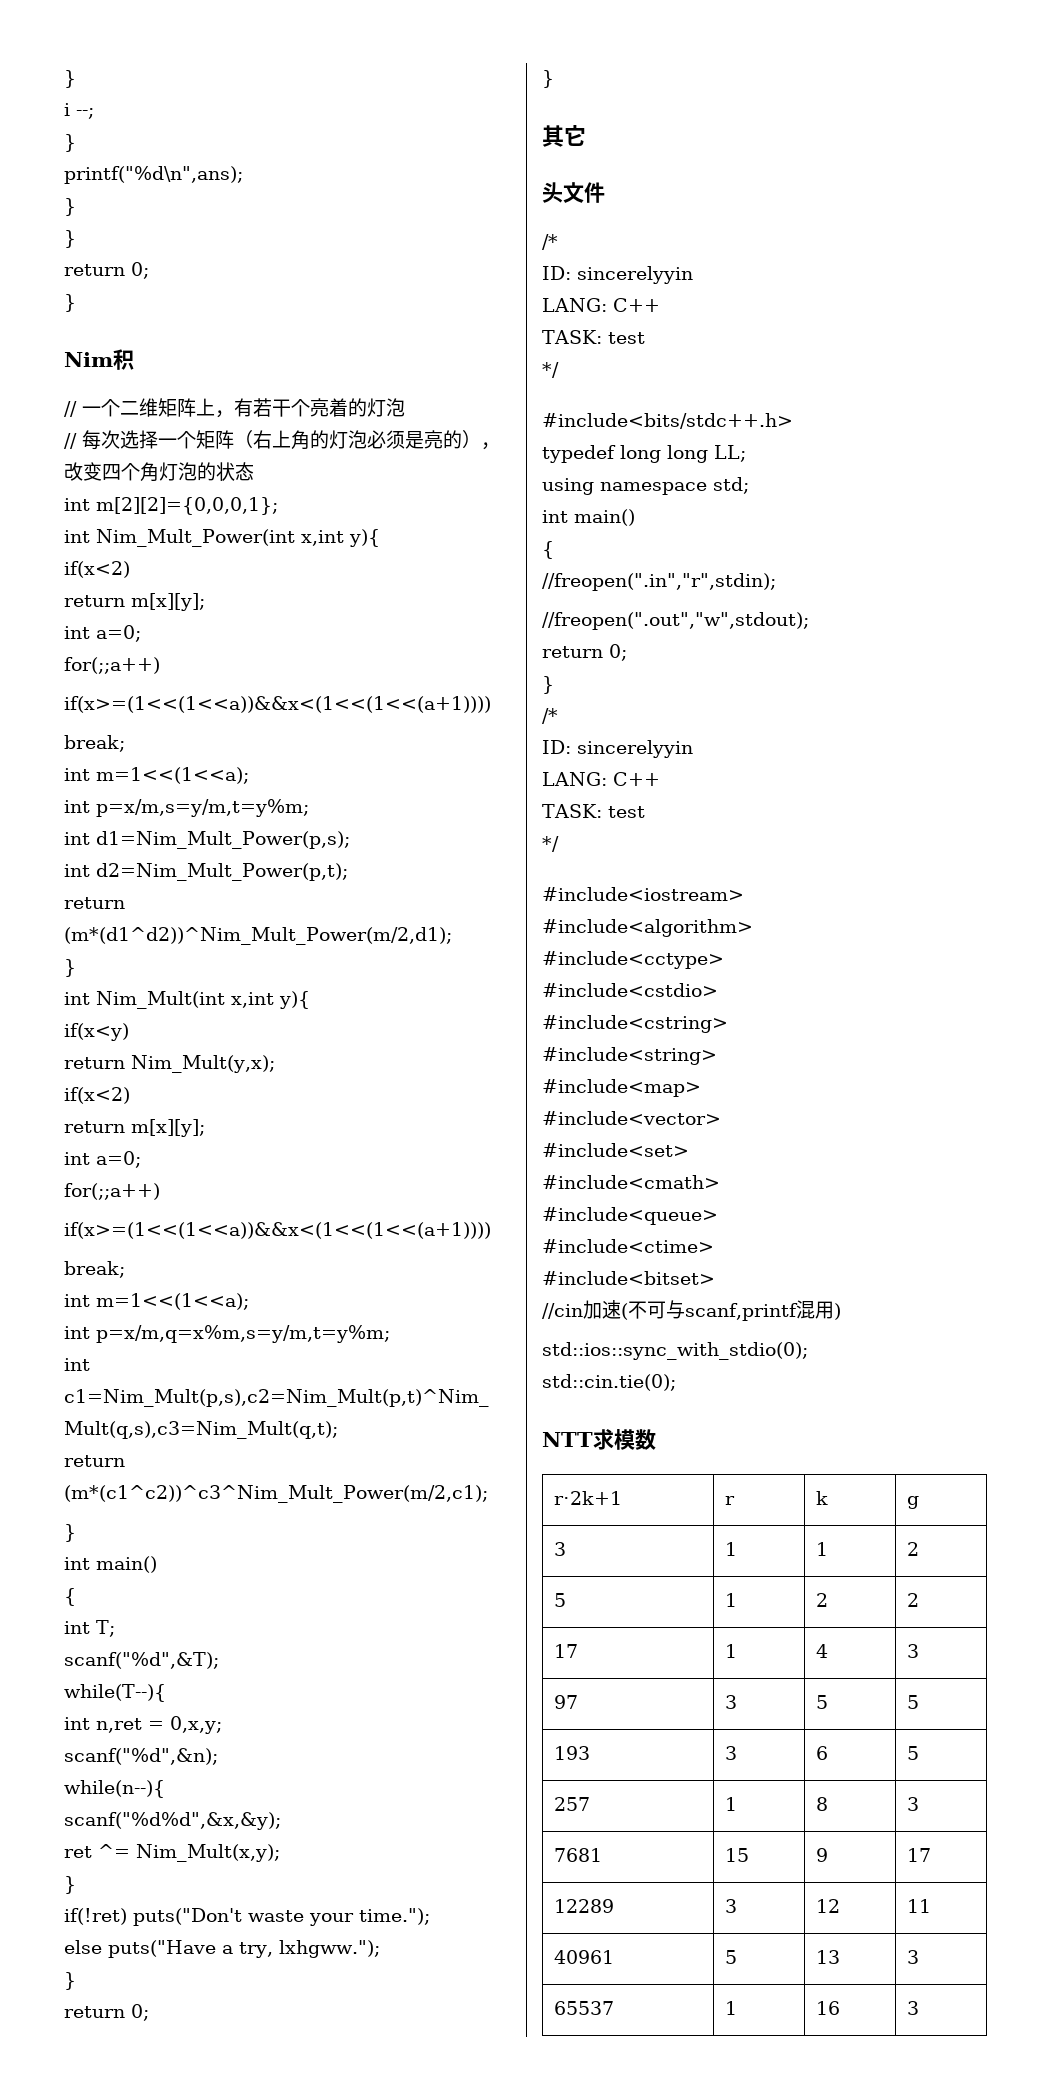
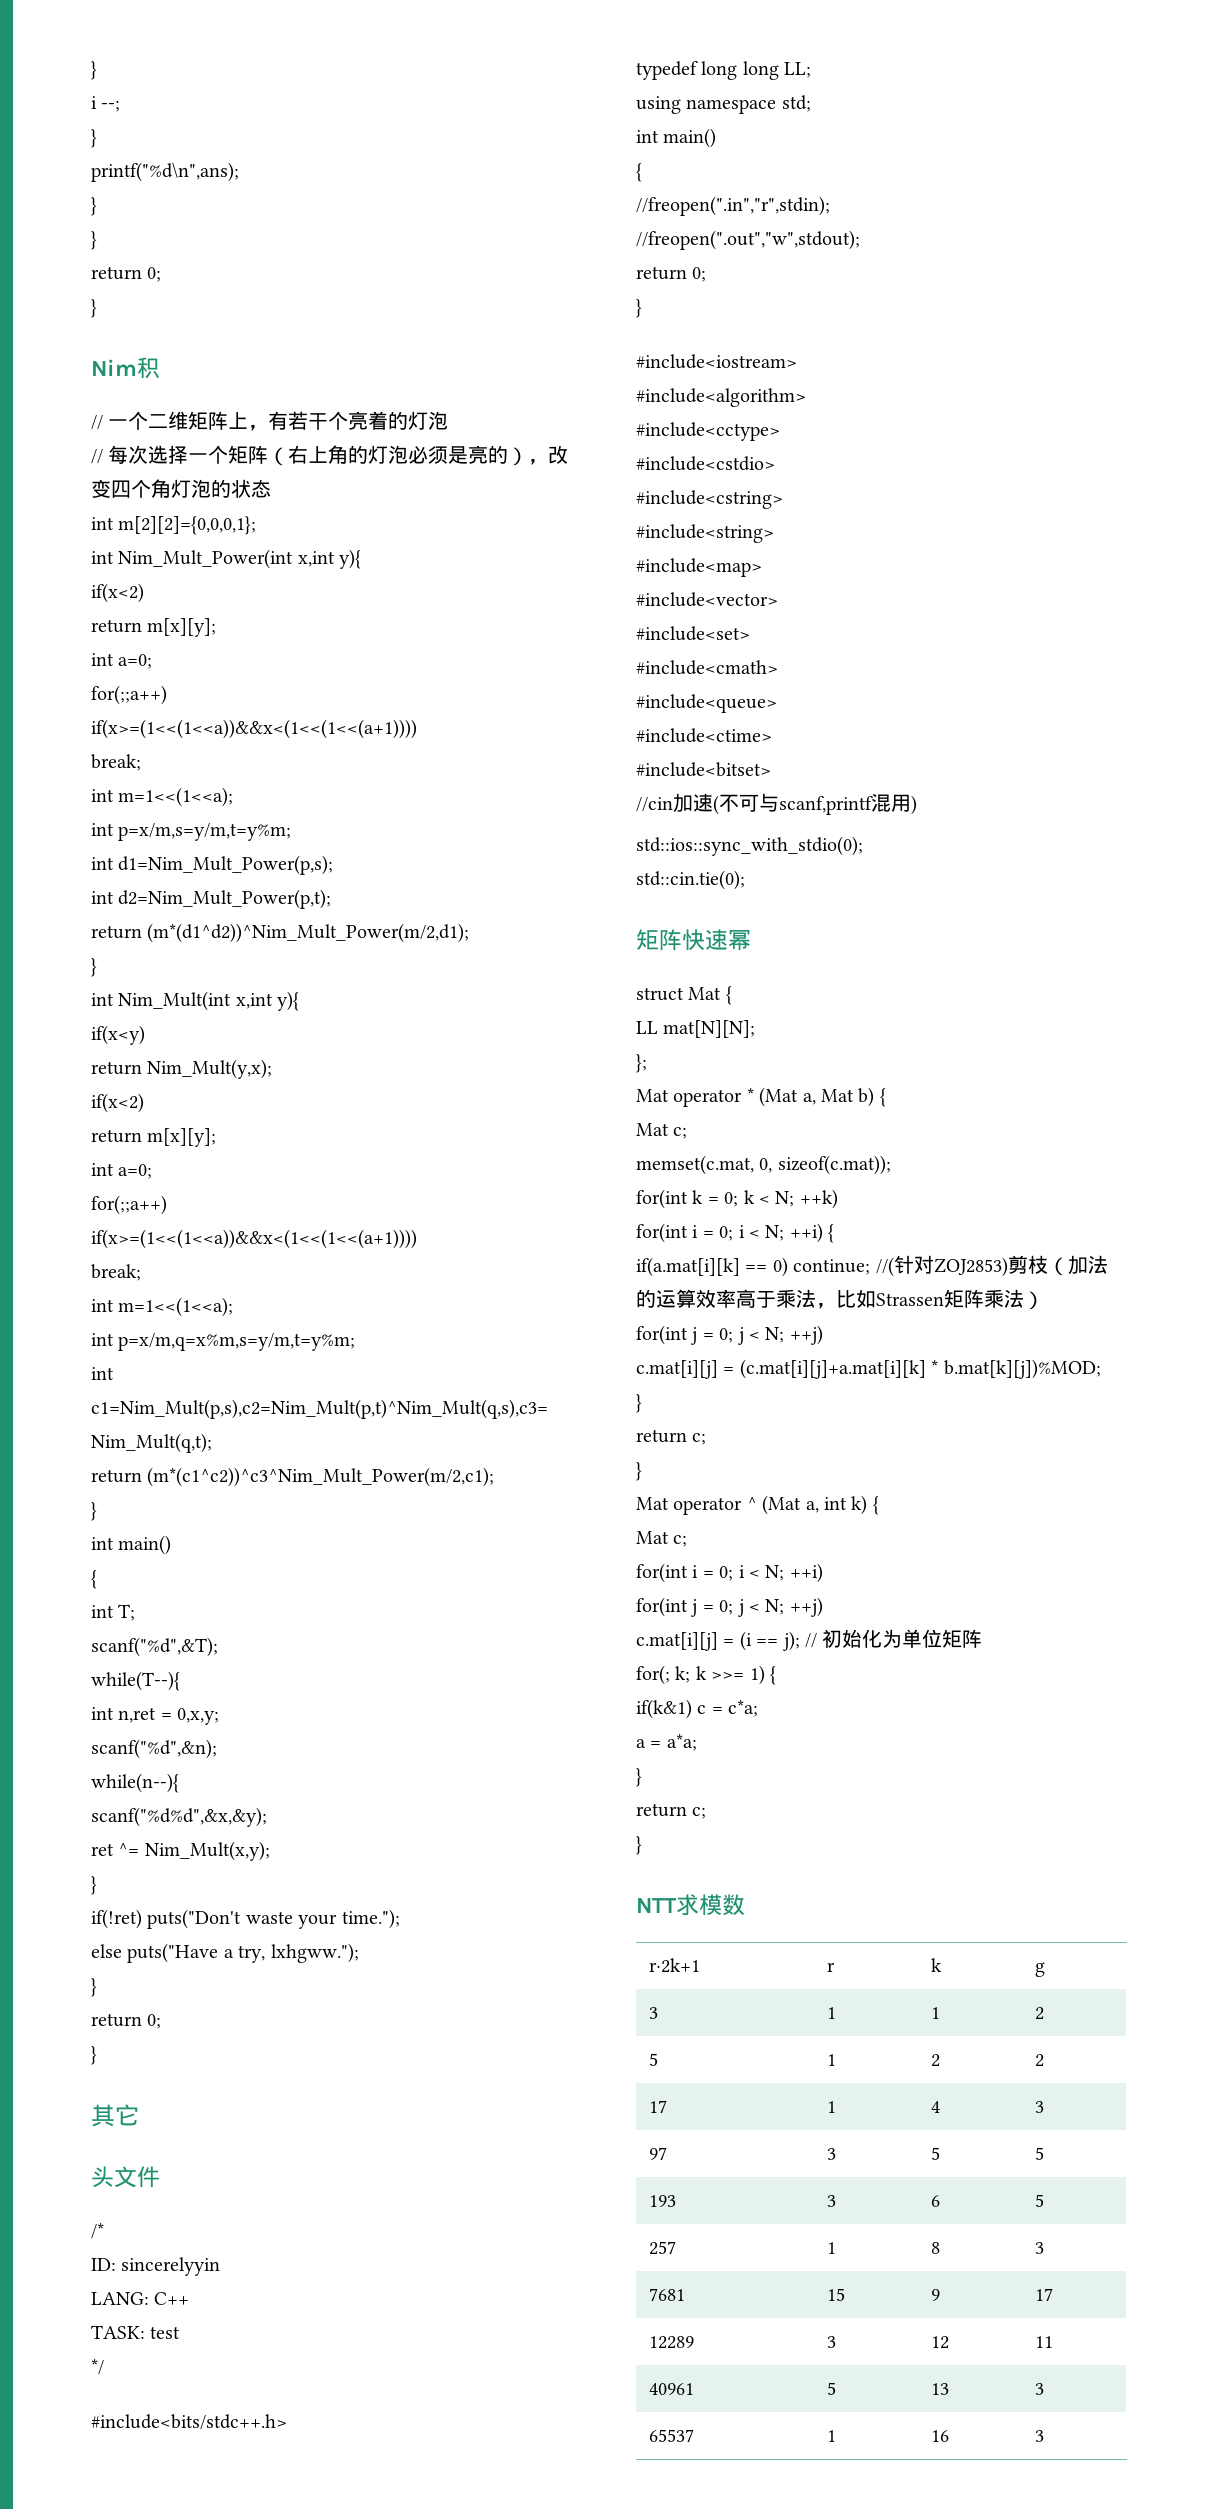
[542,708,558,724] [542,740,693,758] [542,772,660,786] [542,804,645,818] [542,836,559,852] // /* // ID: sincerelyyin // LANG: C++ // TASK: test // */ -> (642, 308) none
(676, 1382) none -> [636,929,751,951] [636,986,732,1005] [636,1020,756,1038] [636,1054,647,1073] [636,1087,886,1107] [636,1123,688,1139] [636,1155,891,1175] [636,1189,838,1209] [636,1223,835,1243] [636,1255,1108,1277] [636,1289,1044,1310] [636,1325,823,1345] [636,1359,1101,1379] [636,1394,642,1413] [636,1429,707,1445] [636,1462,642,1481] [636,1495,879,1515] [636,1531,688,1547] [636,1563,823,1583] [636,1597,823,1617] [636,1629,983,1651] [636,1665,776,1685] [636,1699,759,1719] [636,1734,697,1751] [636,1768,642,1787] [636,1803,707,1819] [636,1836,642,1855] // 矩阵快速幂 // struct Mat { // LL mat[N][N]; // }; // Mat operator * (Mat a, Mat b) { // Mat c; // memset(c.mat, 0, sizeof(c.mat)); // for(int k = 0; k < N; ++k) // for(int i = 0; i < N; ++i) { // if(a.mat[i][k] == 0) continue; //(针对ZOJ2853)剪枝（加法的运算效率高于乘法，比如Strassen矩阵乘法） // for(int j = 0; j < N; ++j) // c.mat[i][j] = (c.mat[i][j]+a.mat[i][k] * b.mat[k][j])%MOD; // } // return c; // } // Mat operator ^ (Mat a, int k) { // Mat c; // for(int i = 0; i < N; ++i) // for(int j = 0; j < N; ++j) // c.mat[i][j] = (i == j); // 初始化为单位矩阵 // for(; k; k >>= 1) { // if(k&1) c = c*a; // a = a*a; // } // return c; // }

